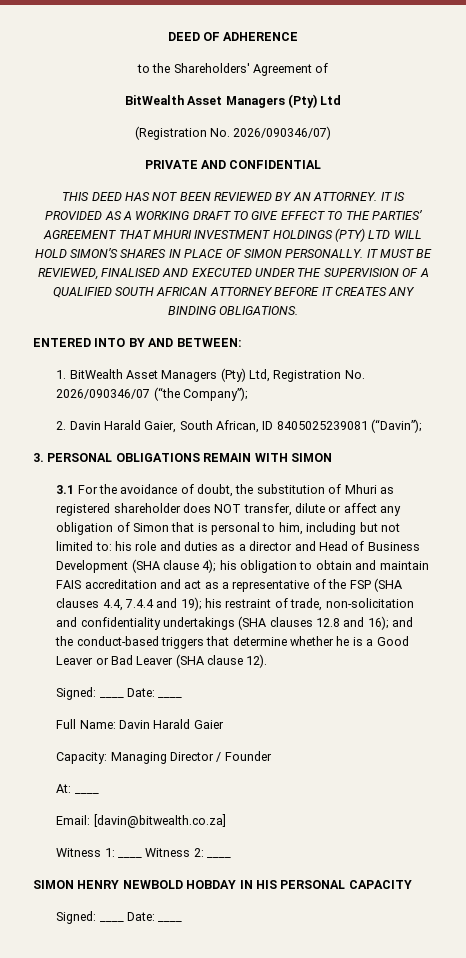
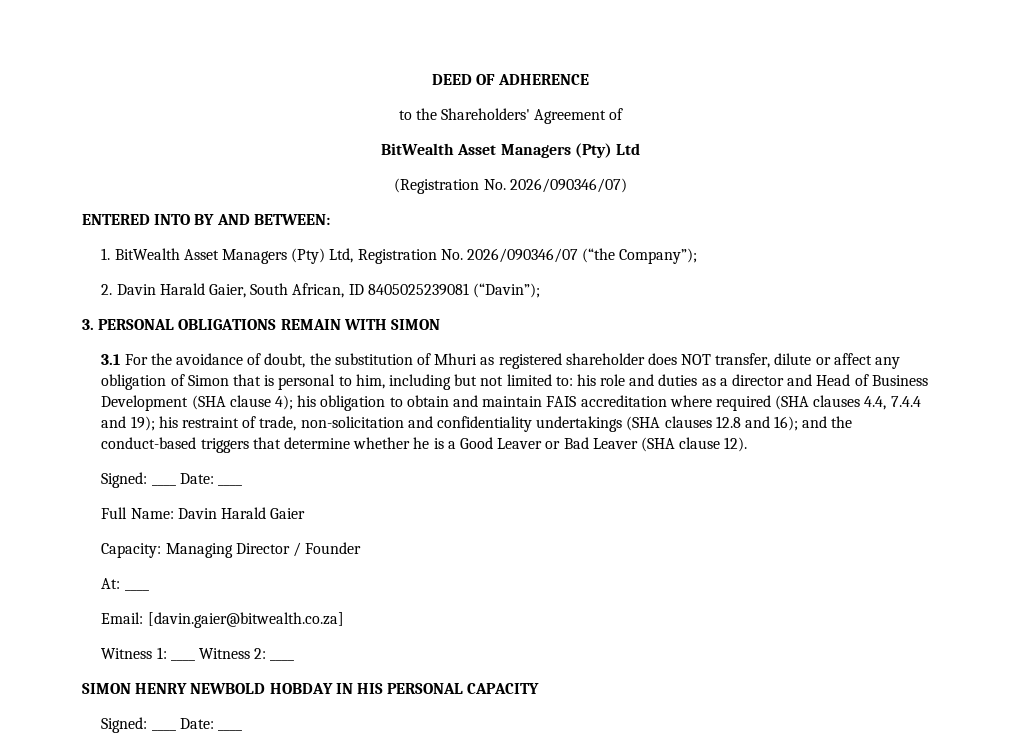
[144,160,322,169] [62,192,405,201] [45,210,422,220] [43,228,422,242] [34,248,433,258] [37,268,429,280] [52,287,416,298] [167,306,299,315] // PRIVATE AND CONFIDENTIAL // THIS DEED HAS NOT BEEN REVIEWED BY AN ATTORNEY. IT IS PROVIDED AS A WORKING DRAFT TO GIVE EFFECT TO THE PARTIES’ AGREEMENT THAT MHURI INVESTMENT HOLDINGS (PTY) LTD WILL HOLD SIMON’S SHARES IN PLACE OF SIMON PERSONALLY. IT MUST BE REVIEWED, FINALISED AND EXECUTED UNDER THE SUPERVISION OF A QUALIFIED SOUTH AFRICAN ATTORNEY BEFORE IT CREATES ANY BINDING OBLIGATIONS. -> (627, 185) none
[159,579,371,592] and act as a representative of the FSP -> [669,395,771,411] where required
[93,814,226,828] [davin@bitwealth.co.za] -> [147,612,344,628] [davin.gaier@bitwealth.co.za]

